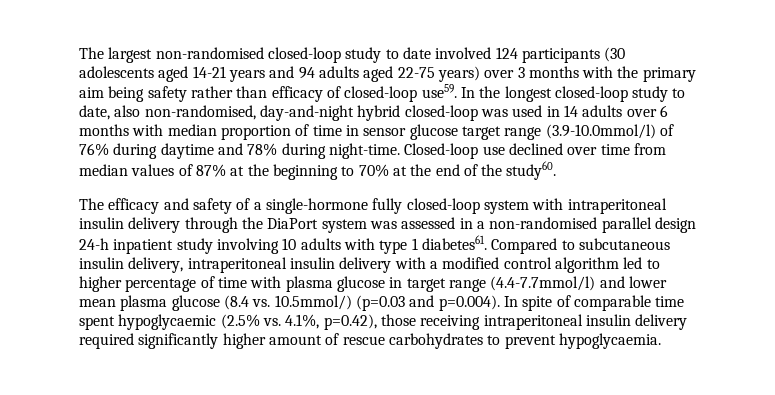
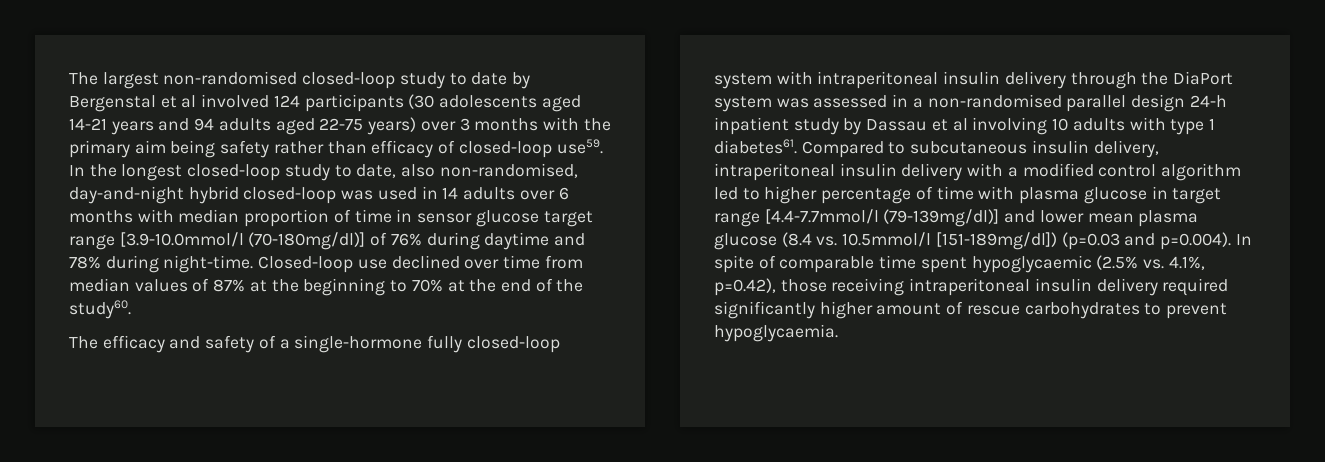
(431, 53) none -> [512,72,531,89] [69,95,197,112] by Bergenstal et al
[545,124,656,139] (3.9-10.0mmol/l) -> [119,232,366,250] [3.9-10.0mmol/l (70-180mg/dl)]
(213, 246) none -> [843,118,968,135] by Dassau et al
[490,276,596,291] (4.4-7.7mmol/l) -> [764,209,1000,227] [4.4-7.7mmol/l (79-139mg/dl)]
[274,295,352,310] 10.5mmol/) -> [842,232,1057,250] 10.5mmol/l [151-189mg/dl])

